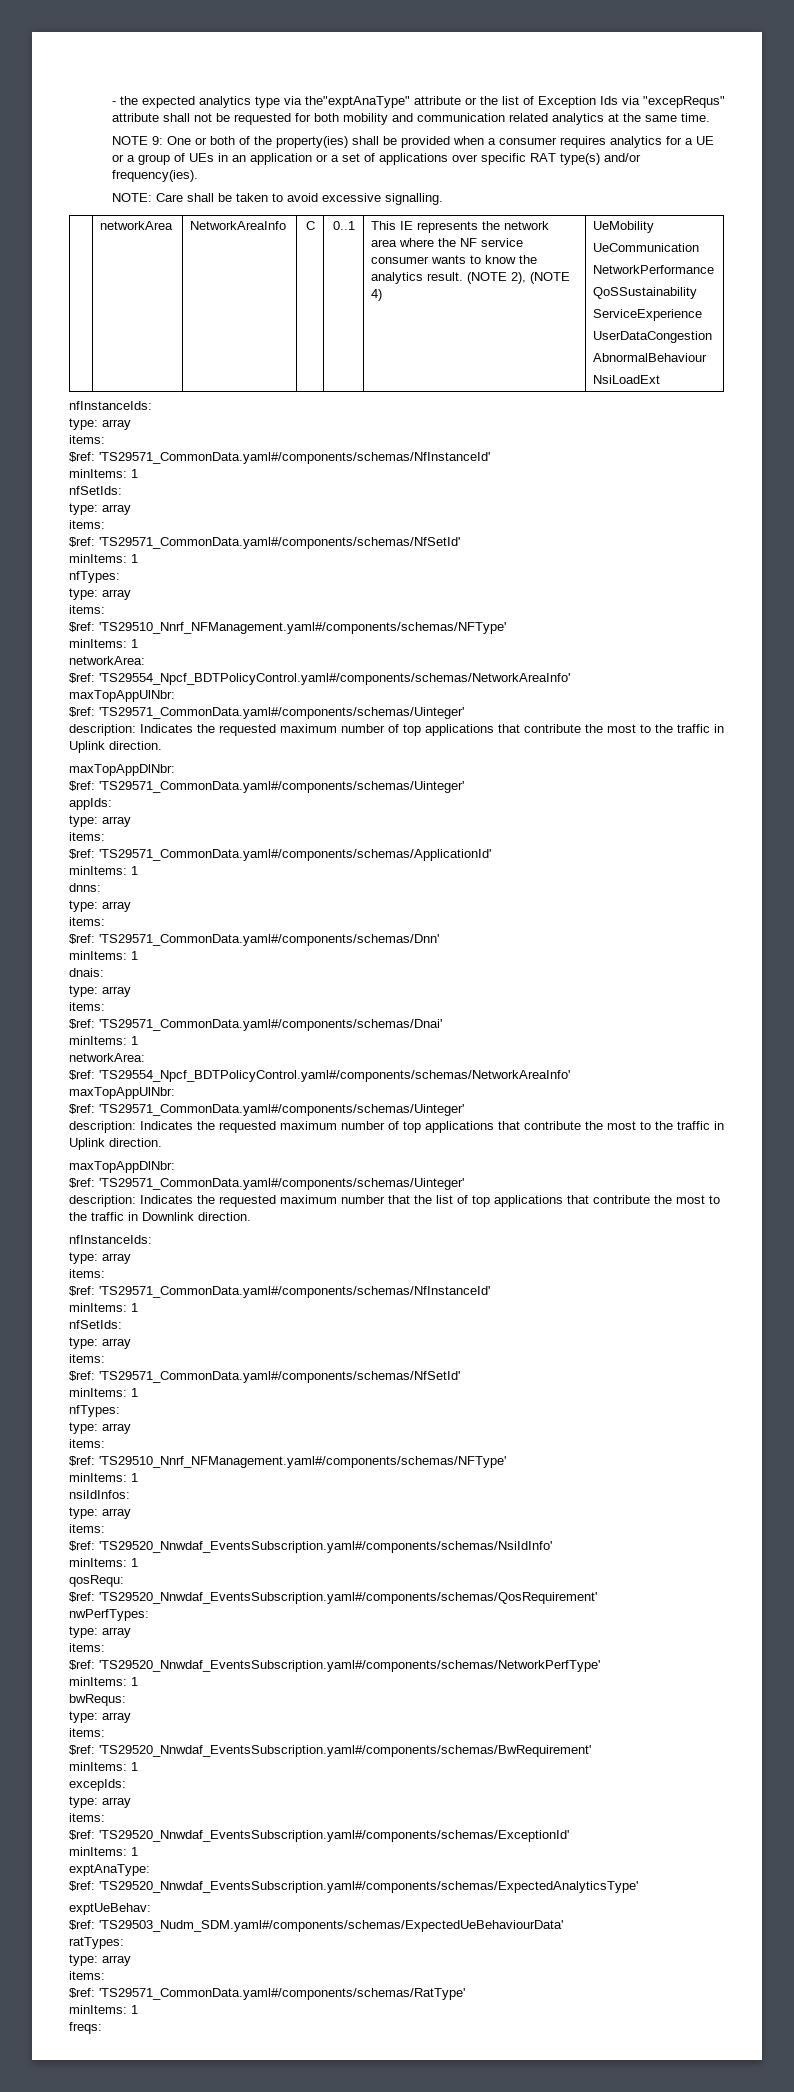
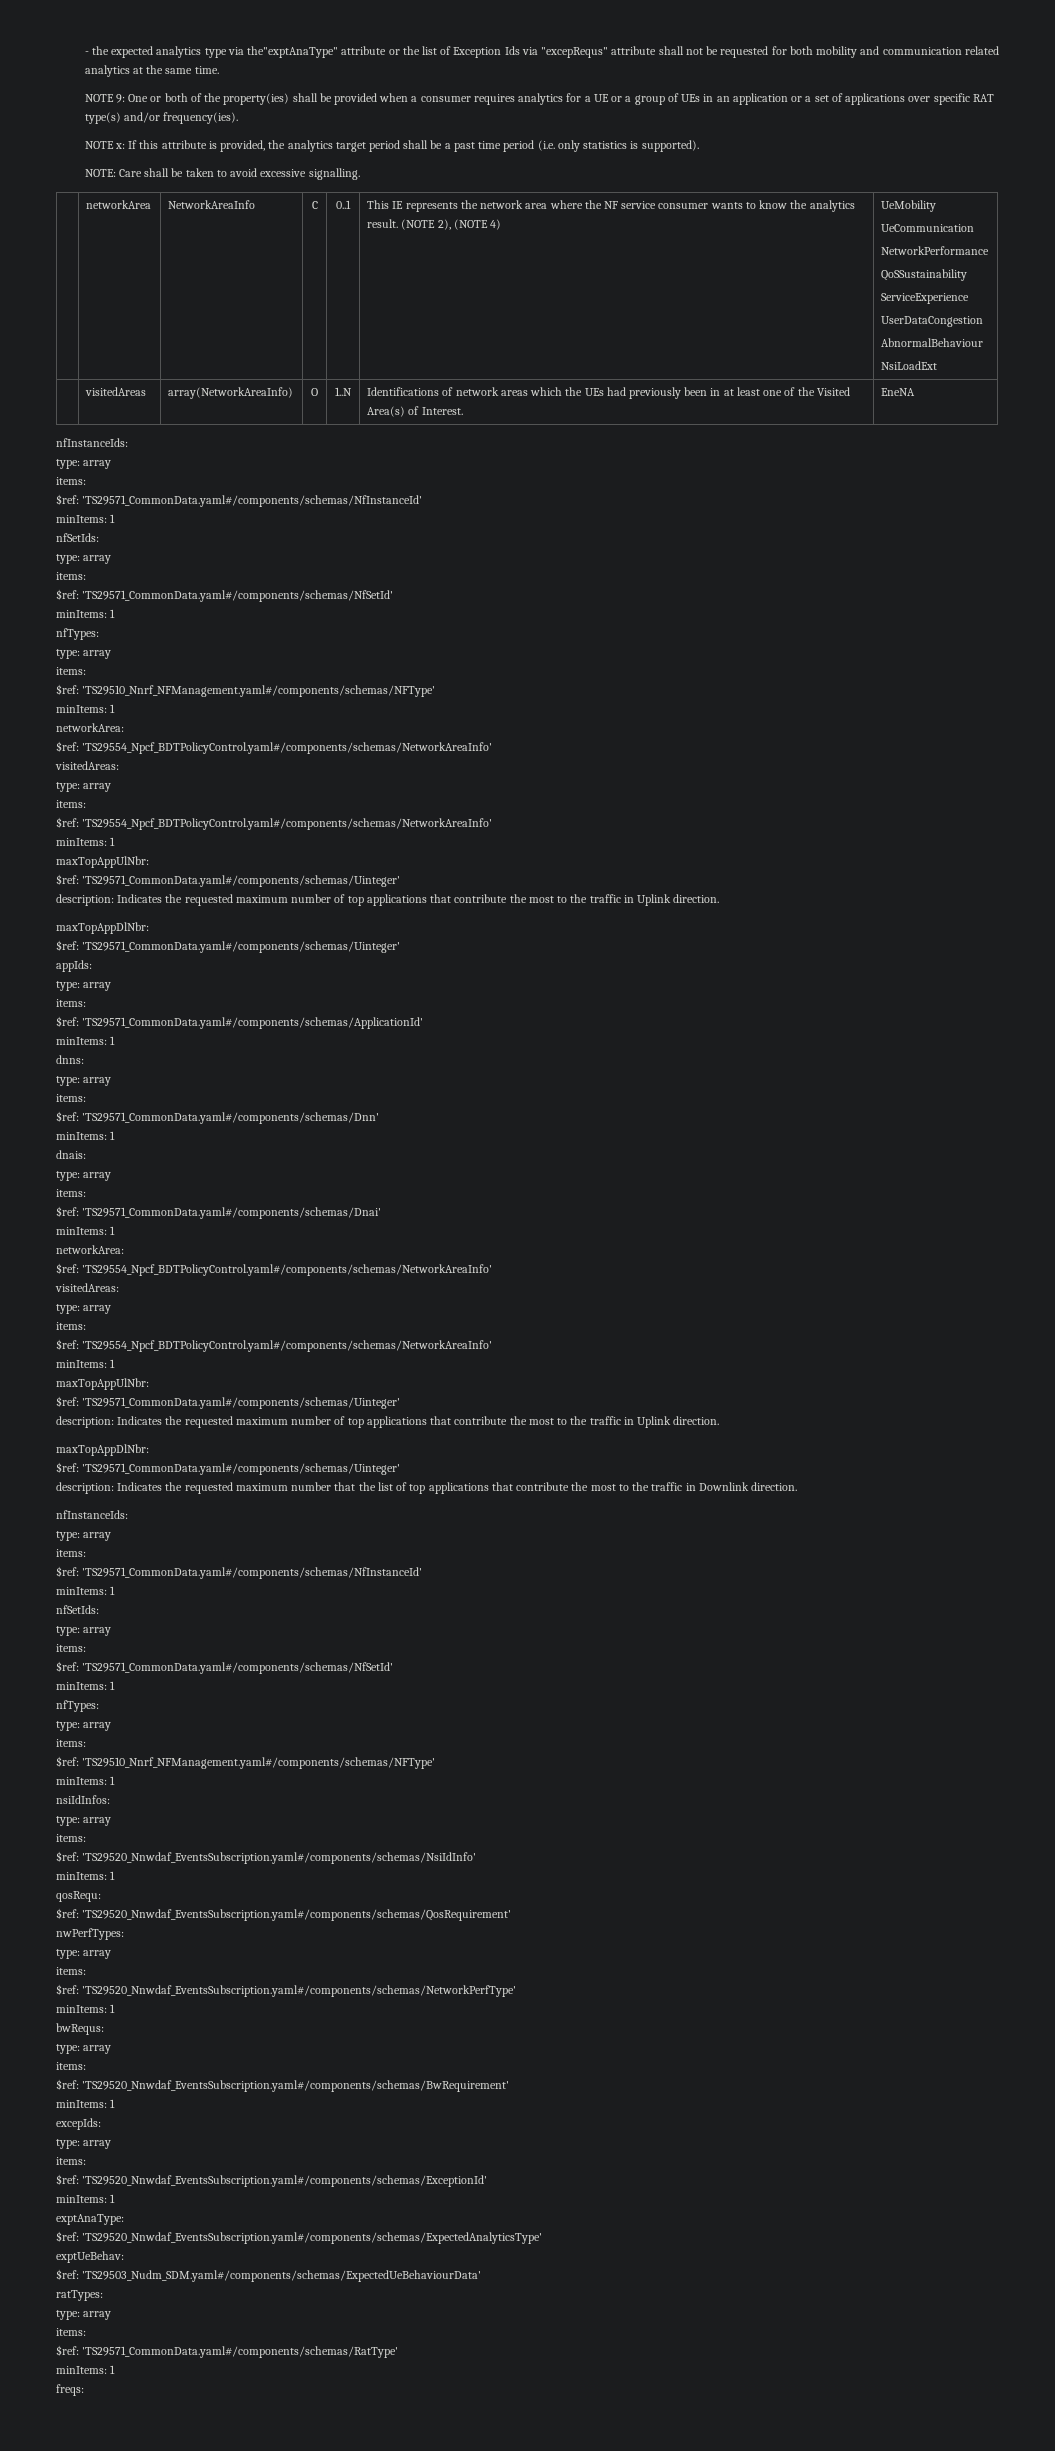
(198, 176) none -> [84,140,699,152] // NOTE x: If this attribute is provided, the analytics target period shall be a past time period (i.e. only statistics is supported).
(661, 379) none -> [85,387,147,396] [168,387,294,399] [311,388,318,396] [335,387,352,396] [367,387,850,399] [367,406,463,417] [881,388,916,396] // | visitedAreas | array(NetworkAreaInfo) | O | 1..N | Identifications of network areas which the UEs had previously been in at least one of the Visited Area(s) of Interest. | EneNA
(570, 679) none -> [55,761,119,770] [56,782,112,792] [56,800,86,808] [56,817,493,830] [56,837,116,846] // visitedAreas: // type: array // items: // $ref: 'TS29554_Npcf_BDTPolicyControl.yaml#/components/schemas/NetworkAreaInfo' // minItems: 1
(570, 1076) none -> [55,1283,119,1292] [56,1304,112,1314] [56,1322,86,1330] [56,1339,493,1352] [56,1359,116,1368] // visitedAreas: // type: array // items: // $ref: 'TS29554_Npcf_BDTPolicyControl.yaml#/components/schemas/NetworkAreaInfo' // minItems: 1

